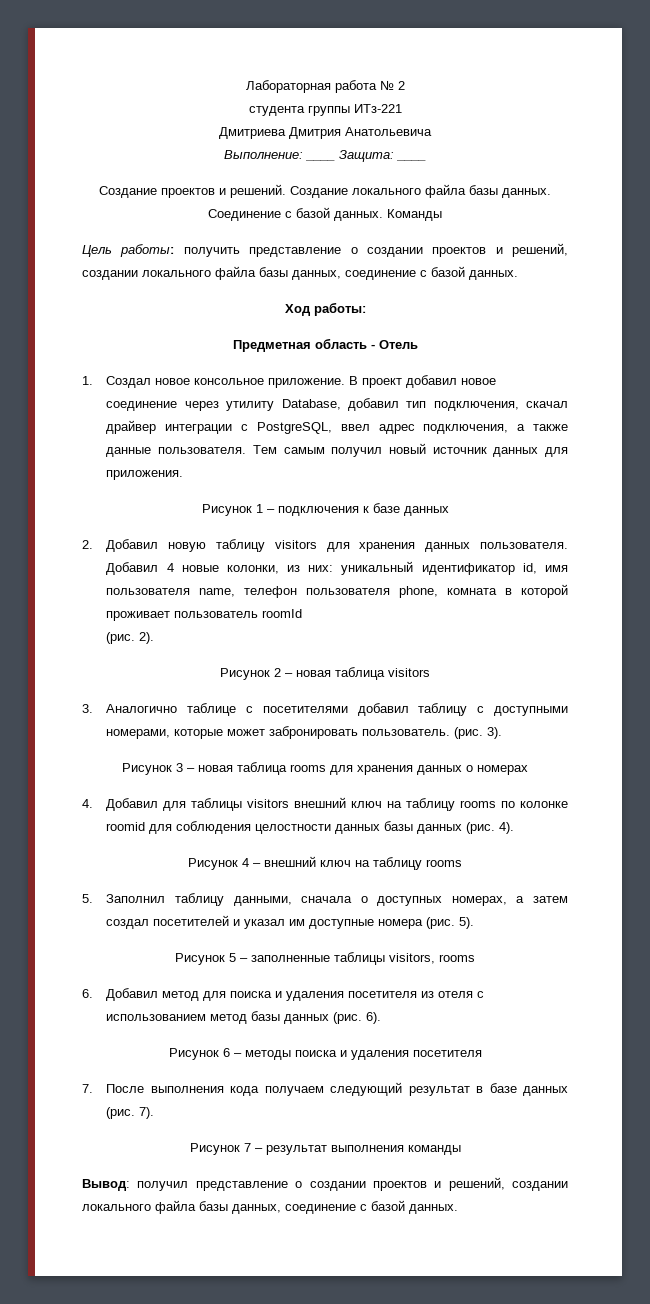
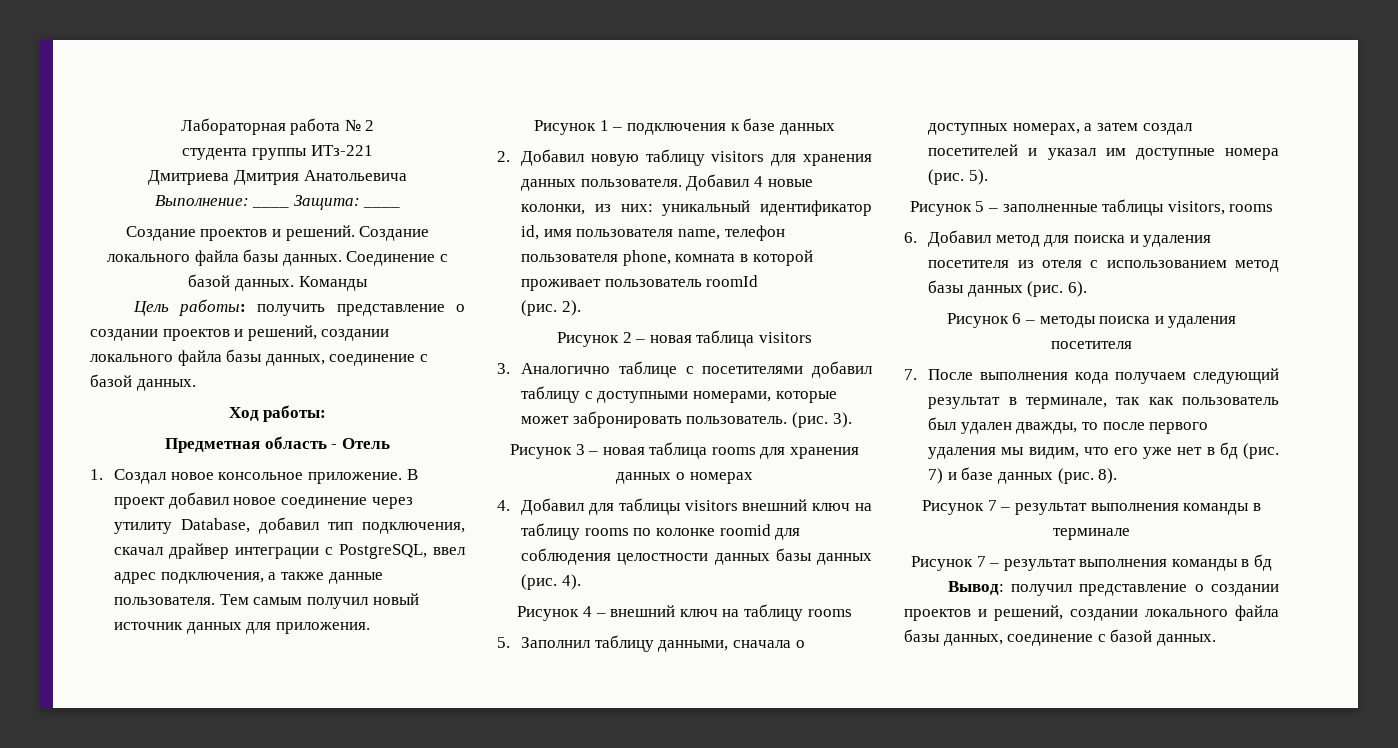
(484, 1089) none -> [1025,397,1279,409] [928,417,1209,434] [928,442,1279,459] [928,468,957,484] терминале, так как пользователь был удален дважды, то после первого удаления мы видим, что его уже нет в бд (рис. 7) и
[139,1107,155,1119] [189,1143,461,1155] 7). // Рисунок 7 – результат выполнения команды -> [1098,468,1118,484] [922,500,1261,515] [1053,528,1130,540] [910,554,1273,571] 8). // Рисунок 7 – результат выполнения команды в терминале // Рисунок 7 – результат выполнения команды в бд

